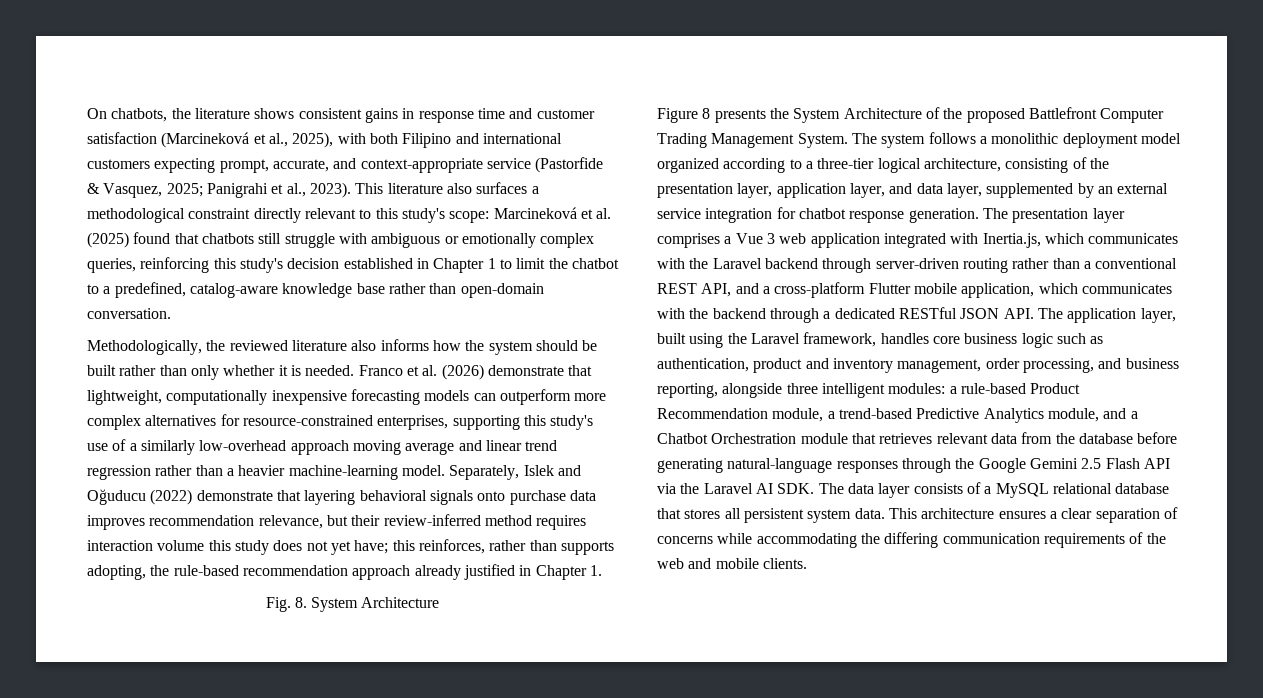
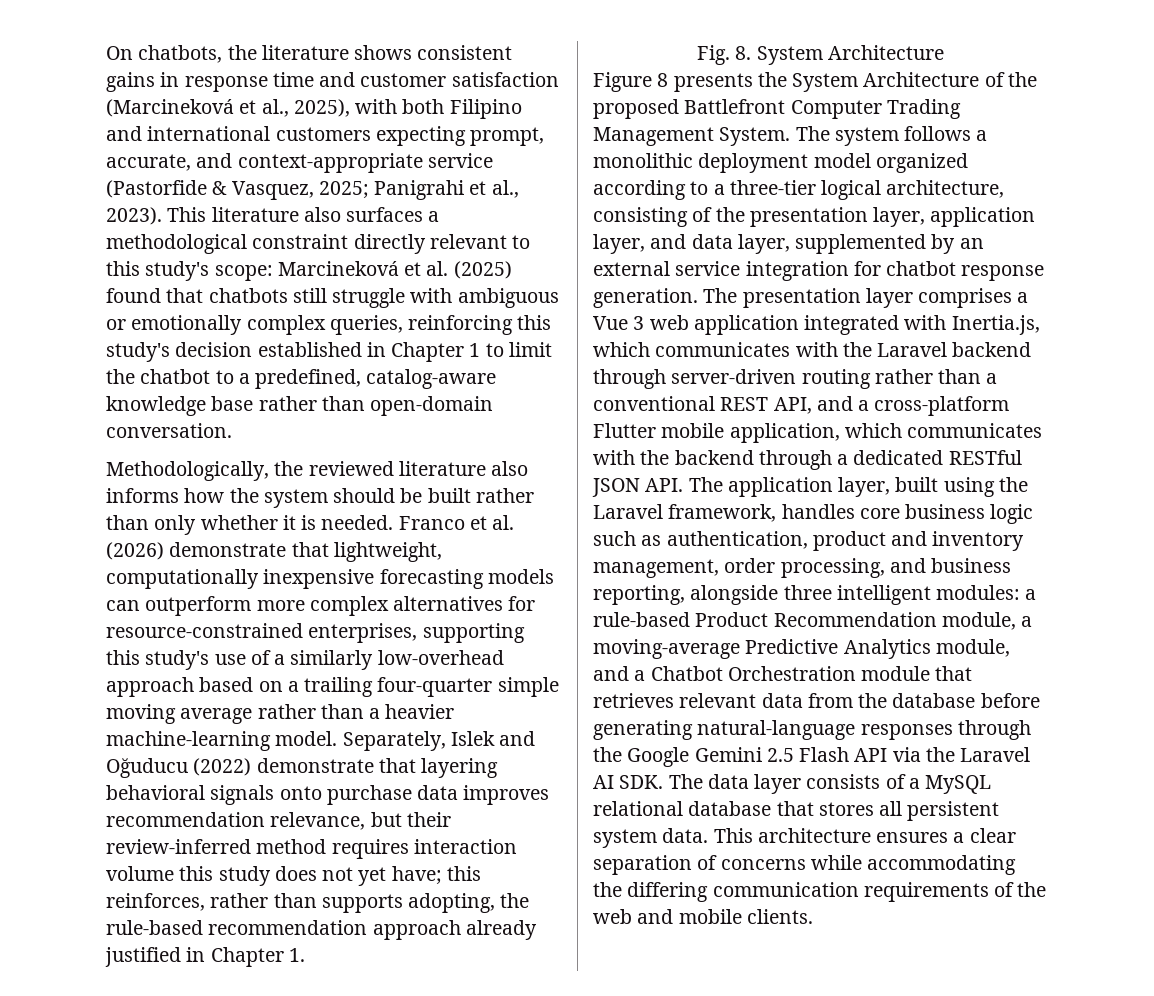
[352,440,558,455] [87,465,151,480] moving average and linear trend regression -> [199,677,559,697] [106,704,253,724] based on a trailing four-quarter simple moving average
[838,408,912,419] trend-based -> [593,639,740,659] moving-average

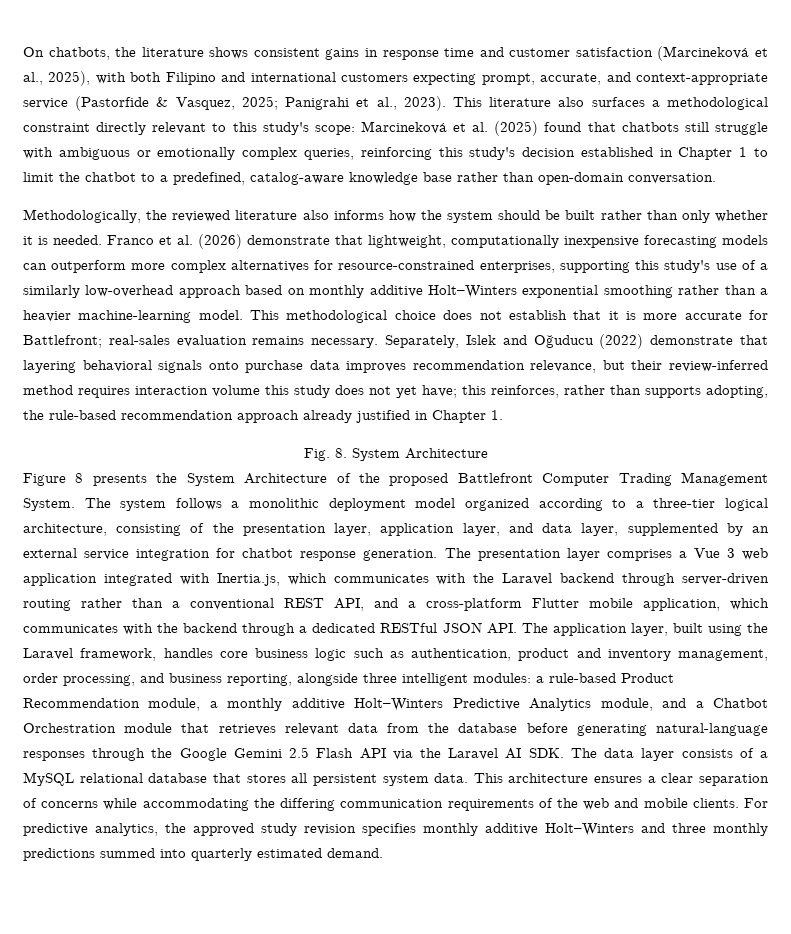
[287,677,559,697] [106,704,253,724] a trailing four-quarter simple moving average -> [309,285,673,298] monthly additive Holt–Winters exponential smoothing
(338, 738) none -> [250,310,768,323] [23,335,379,348] This methodological choice does not establish that it is more accurate for Battlefront; real-sales evaluation remains necessary.
[593,639,740,659] moving-average -> [227,698,444,711] monthly additive Holt–Winters
(813, 916) none -> [743,798,768,808] [23,823,768,836] [23,848,383,861] For predictive analytics, the approved study revision specifies monthly additive Holt–Winters and three monthly predictions summed into quarterly estimated demand.

